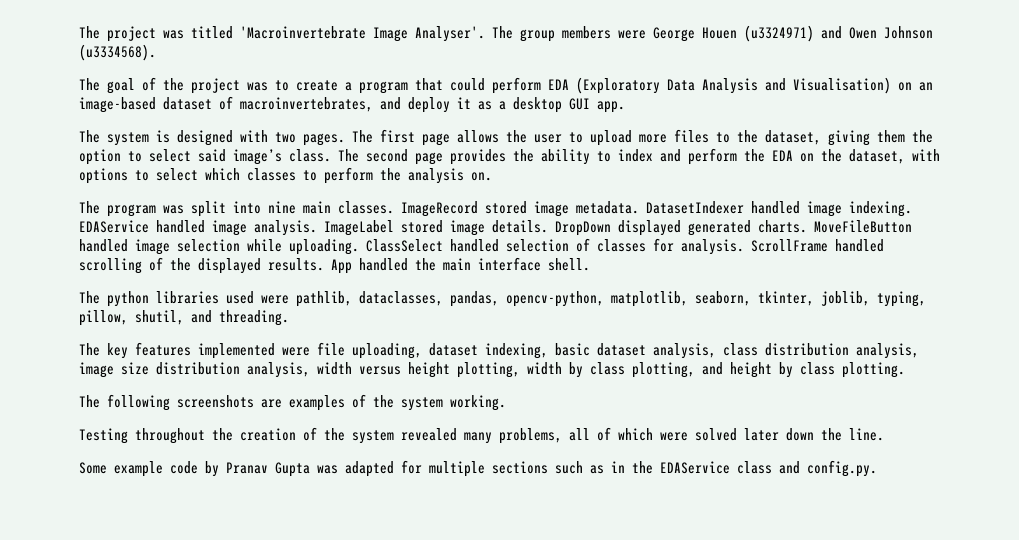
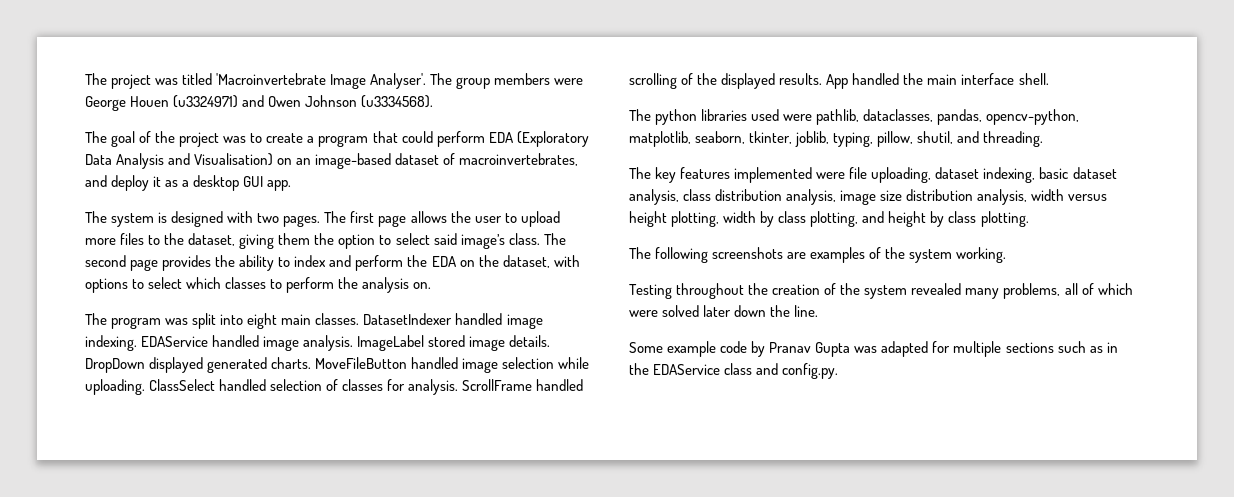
[268,201,296,214] nine -> [247,313,278,329] eight
[401,201,639,217] ImageRecord stored image metadata. -> (360, 319) none

